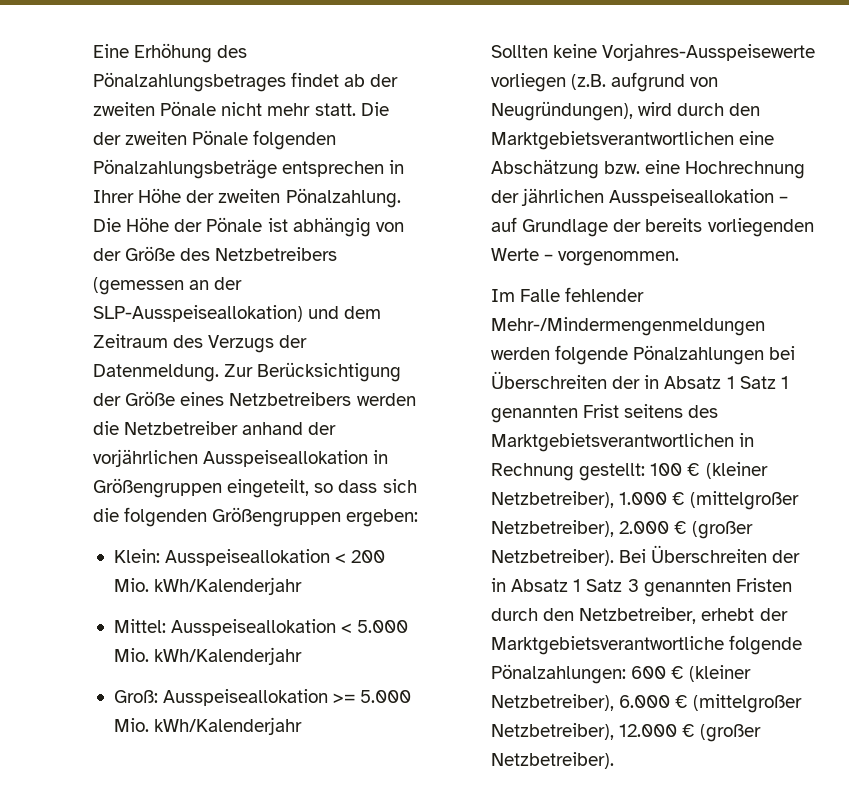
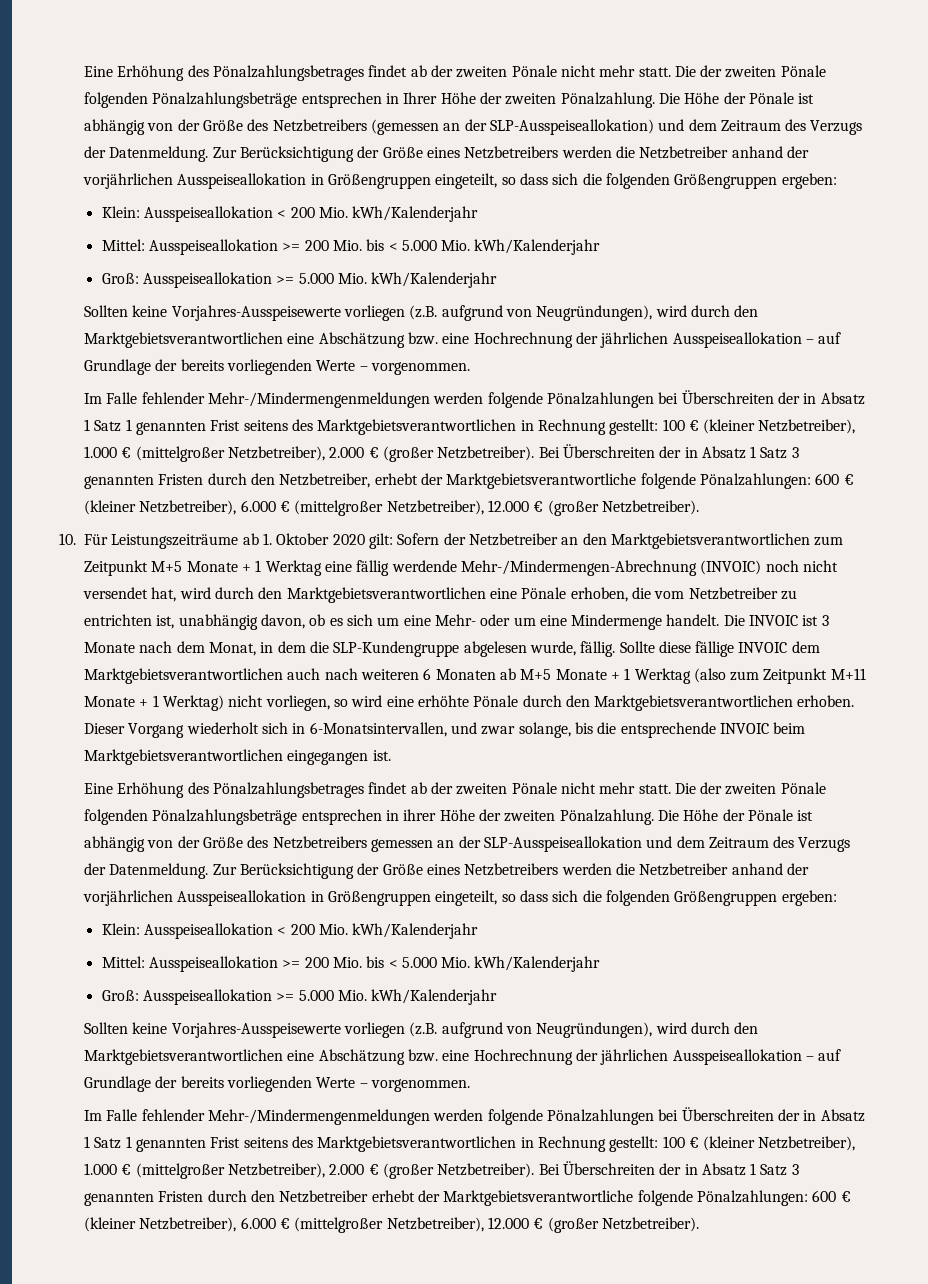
(337, 627) none -> [282,239,385,251] >= 200 Mio. bis
(615, 760) none -> [59,533,844,549] [84,560,838,576] [83,587,797,603] [84,614,829,630] [84,641,820,657] [84,668,866,684] [84,695,855,711] [84,722,806,738] [84,749,391,765] [83,782,826,798] [83,809,814,825] [83,836,851,852] [83,863,809,879] [82,890,837,906] [101,923,479,939] [101,956,601,972] [101,989,498,1005] [83,1022,759,1038] [83,1049,842,1065] [83,1076,470,1092] [83,1107,865,1125] [83,1136,856,1152] [83,1161,799,1179] [83,1190,851,1206] [83,1217,699,1233] // 10. Für Leistungszeiträume ab 1. Oktober 2020 gilt: Sofern der Netzbetreiber an den Marktgebietsverantwortlichen zum Zeitpunkt M+5 Monate + 1 Werktag eine fällig werdende Mehr-/Mindermengen-Abrechnung (INVOIC) noch nicht versendet hat, wird durch den Marktgebietsverantwortlichen eine Pönale erhoben, die vom Netzbetreiber zu entrichten ist, unabhängig davon, ob es sich um eine Mehr- oder um eine Mindermenge handelt. Die INVOIC ist 3 Monate nach dem Monat, in dem die SLP-Kundengruppe abgelesen wurde, fällig. Sollte diese fällige INVOIC dem Marktgebietsverantwortlichen auch nach weiteren 6 Monaten ab M+5 Monate + 1 Werktag (also zum Zeitpunkt M+11 Monate + 1 Werktag) nicht vorliegen, so wird eine erhöhte Pönale durch den Marktgebietsverantwortlichen erhoben. Dieser Vorgang wiederholt sich in 6-Monatsintervallen, und zwar solange, bis die entsprechende INVOIC beim Marktgebietsverantwortlichen eingegangen ist. // Eine Erhöhung des Pönalzahlungsbetrages findet ab der zweiten Pönale nicht mehr statt. Die der zweiten Pönale folgenden Pönalzahlungsbeträge entsprechen in ihrer Höhe der zweiten Pönalzahlung. Die Höhe der Pönale ist abhängig von der Größe des Netzbetreibers gemessen an der SLP-Ausspeiseallokation und dem Zeitraum des Verzugs der Datenmeldung. Zur Berücksichtigung der Größe eines Netzbetreibers werden die Netzbetreiber anhand der vorjährlichen Ausspeiseallokation in Größengruppen eingeteilt, so dass sich die folgenden Größengruppen ergeben: // Klein: Ausspeiseallokation < 200 Mio. kWh/Kalenderjahr // Mittel: Ausspeiseallokation >= 200 Mio. bis < 5.000 Mio. kWh/Kalenderjahr // Groß: Ausspeiseallokation >= 5.000 Mio. kWh/Kalenderjahr // Sollten keine Vorjahres-Ausspeisewerte vorliegen (z.B. aufgrund von Neugründungen), wird durch den Marktgebietsverantwortlichen eine Abschätzung bzw. eine Hochrechnung der jährlichen Ausspeiseallokation – auf Grundlage der bereits vorliegenden Werte – vorgenommen. // Im Falle fehlender Mehr-/Mindermengenmeldungen werden folgende Pönalzahlungen bei Überschreiten der in Absatz 1 Satz 1 genannten Frist seitens des Marktgebietsverantwortlichen in Rechnung gestellt: 100 € (kleiner Netzbetreiber), 1.000 € (mittelgroßer Netzbetreiber), 2.000 € (großer Netzbetreiber). Bei Überschreiten der in Absatz 1 Satz 3 genannten Fristen durch den Netzbetreiber erhebt der Marktgebietsverantwortliche folgende Pönalzahlungen: 600 € (kleiner Netzbetreiber), 6.000 € (mittelgroßer Netzbetreiber), 12.000 € (großer Netzbetreiber).

